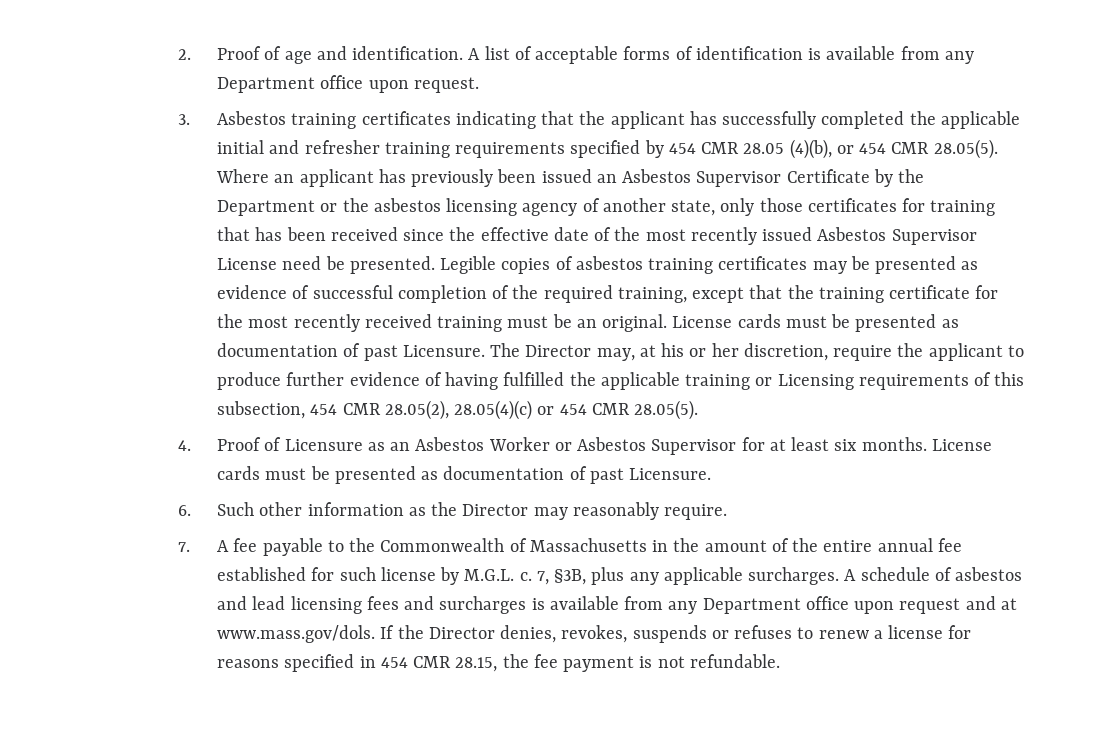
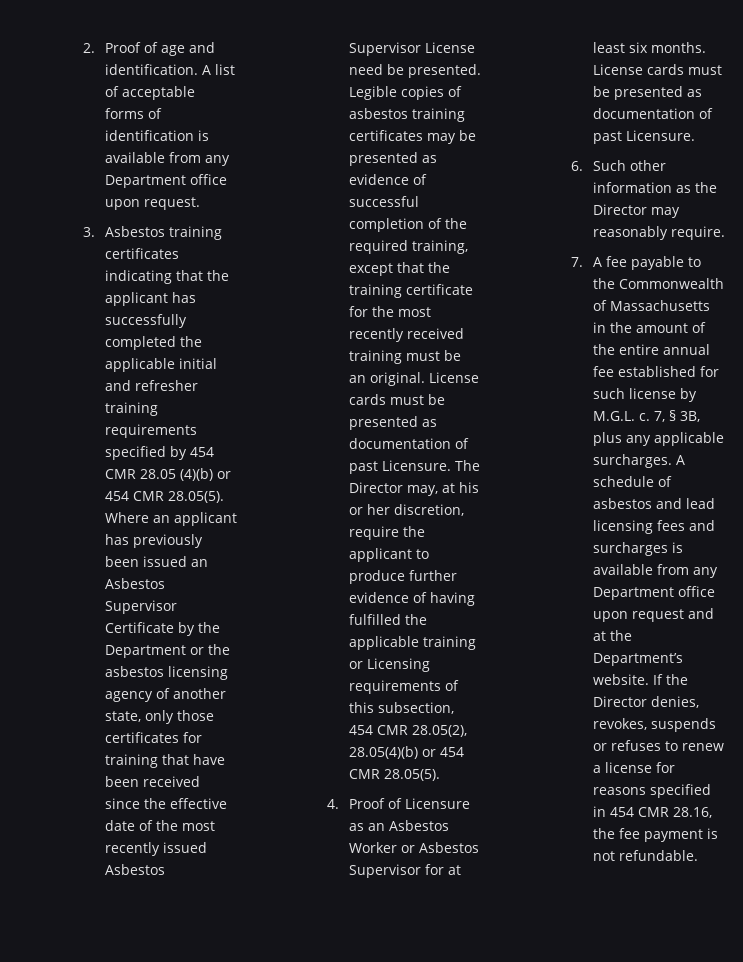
[789,139,832,159] (4)(b), -> [179,468,213,481] (4)(b)
[255,227,283,241] has -> [192,754,225,765] have
[454,400,533,420] 28.05(4)(c) -> [348,746,418,759] 28.05(4)(b)
[554,569,587,585] §3B, -> [668,410,700,422] § 3B,
[217,625,376,643] www.mass.gov/dols. -> [609,630,632,641] [592,653,683,666] [592,674,649,685] the Department’s website.
[455,657,498,672] 28.15, -> [672,807,712,818] 28.16,

